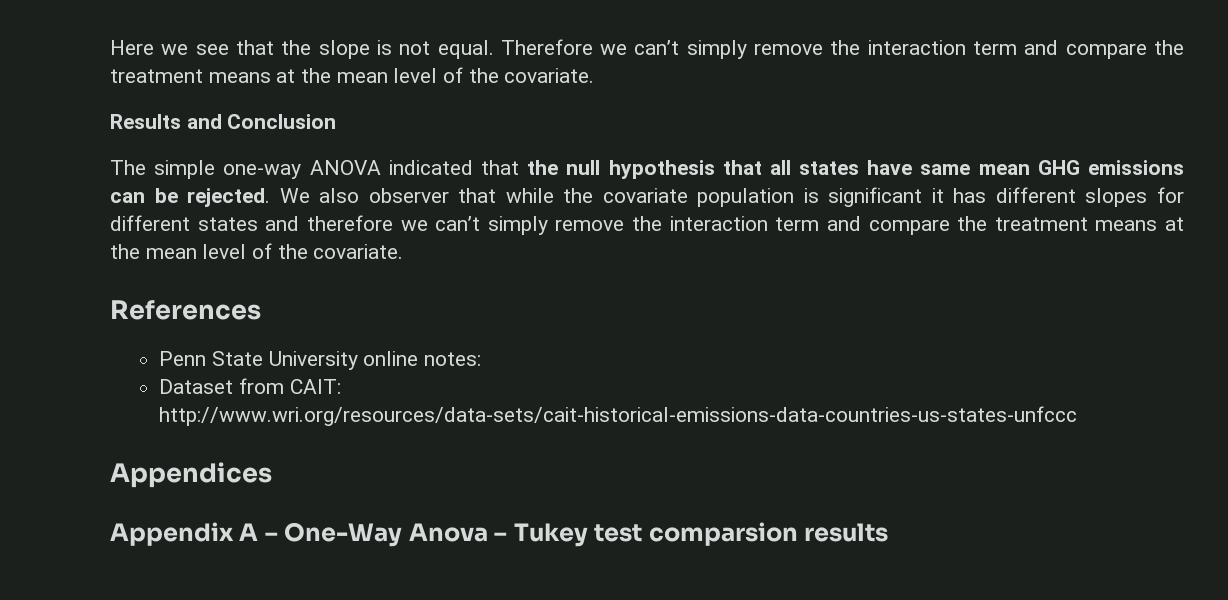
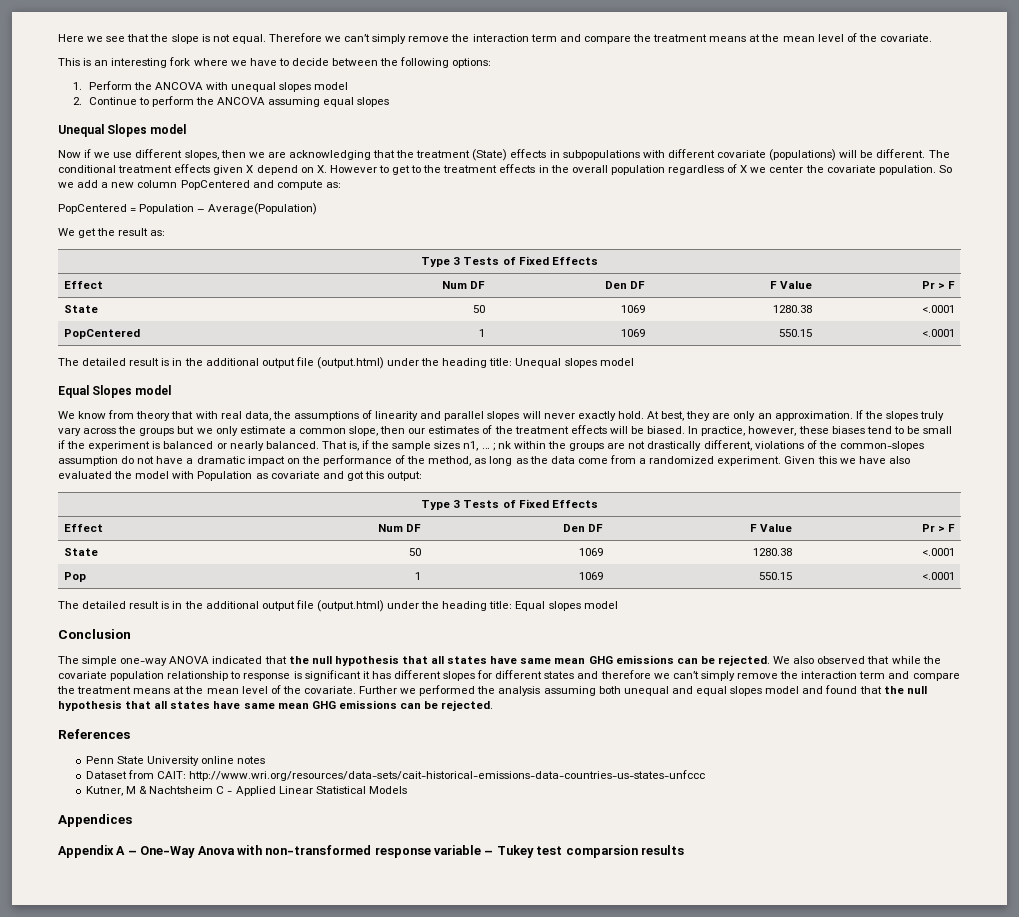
[110,114,222,129] Results and -> [58,57,492,68] [73,81,349,92] [73,96,390,107] [58,124,187,137] [58,149,950,161] [58,164,952,175] [58,180,341,190] [58,203,318,215] [58,228,166,238] [421,256,598,267] [64,281,104,289] [441,281,485,289] [604,281,645,289] [769,281,812,289] [921,281,955,289] [64,305,99,313] [472,305,485,313] [620,305,645,313] [772,305,812,313] [921,305,955,313] [64,329,141,339] [478,329,485,337] [620,329,645,337] [778,329,812,337] [921,329,955,337] [58,357,634,369] [58,385,172,398] [58,410,945,421] [58,425,953,436] [58,440,924,451] [58,455,910,466] [58,471,423,481] [421,499,598,510] [64,524,104,532] [377,524,421,532] [562,524,603,532] [749,524,792,532] [921,524,955,532] [64,548,99,556] [408,548,421,556] [578,548,603,556] [752,548,792,556] [921,548,955,556] [64,572,87,582] [414,572,421,580] [578,572,603,580] [758,572,792,580] [921,572,955,580] [58,600,618,612] This is an interesting fork where we have to decide between the following options: // 1. Perform the ANCOVA with unequal slopes model // 2. Continue to perform the ANCOVA assuming equal slopes // Unequal Slopes model // Now if we use different slopes, then we are acknowledging that the treatment (State) effects in subpopulations with different covariate (populations) will be different. The conditional treatment effects given X depend on X. However to get to the treatment effects in the overall population regardless of X we center the covariate population. So we add a new column PopCentered and compute as: // PopCentered = Population – Average(Population) // We get the result as: // Type 3 Tests of Fixed Effects // Effect | Num DF | Den DF | F Value | Pr > F // State | 50 | 1069 | 1280.38 | <.0001 // PopCentered | 1 | 1069 | 550.15 | <.0001 // The detailed result is in the additional output file (output.html) under the heading title: Unequal slopes model // Equal Slopes model // We know from theory that with real data, the assumptions of linearity and parallel slopes will never exactly hold. At best, they are only an approximation. If the slopes truly vary across the groups but we only estimate a common slope, then our estimates of the treatment effects will be biased. In practice, however, these biases tend to be small if the experiment is balanced or nearly balanced. That is, if the sample sizes n1, … ; nk within the groups are not drastically different, violations of the common-slopes assumption do not have a dramatic impact on the performance of the method, as long as the data come from a randomized experiment. Given this we have also evaluated the model with Population as covariate and got this output: // Type 3 Tests of Fixed Effects // Effect | Num DF | Den DF | F Value | Pr > F // State | 50 | 1069 | 1280.38 | <.0001 // Pop | 1 | 1069 | 550.15 | <.0001 // The detailed result is in the additional output file (output.html) under the heading title: Equal slopes model //
[368,188,449,203] observer -> [817,656,866,664] observed
(795, 197) none -> [167,671,291,681] relationship to response
(404, 251) none -> [359,685,927,696] [58,700,494,711] Further we performed the analysis assuming both unequal and equal slopes model and found that the null hypothesis that all states have same mean GHG emissions can be rejected.
[423,352,481,366] notes: -> [237,756,266,764] notes
(1078, 416) none -> [85,786,407,796] // Kutner, M & Nachtsheim C - Applied Linear Statistical Models
(488, 532) none -> [236,845,481,858] with non-transformed response variable

